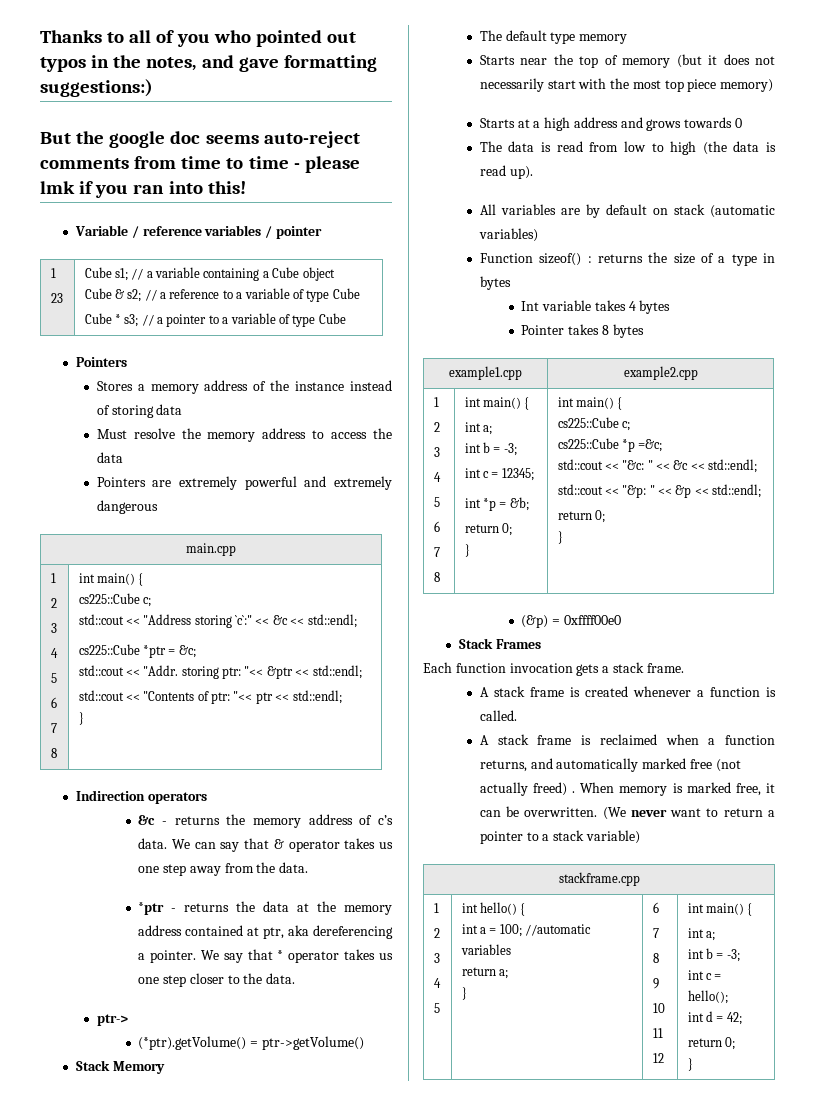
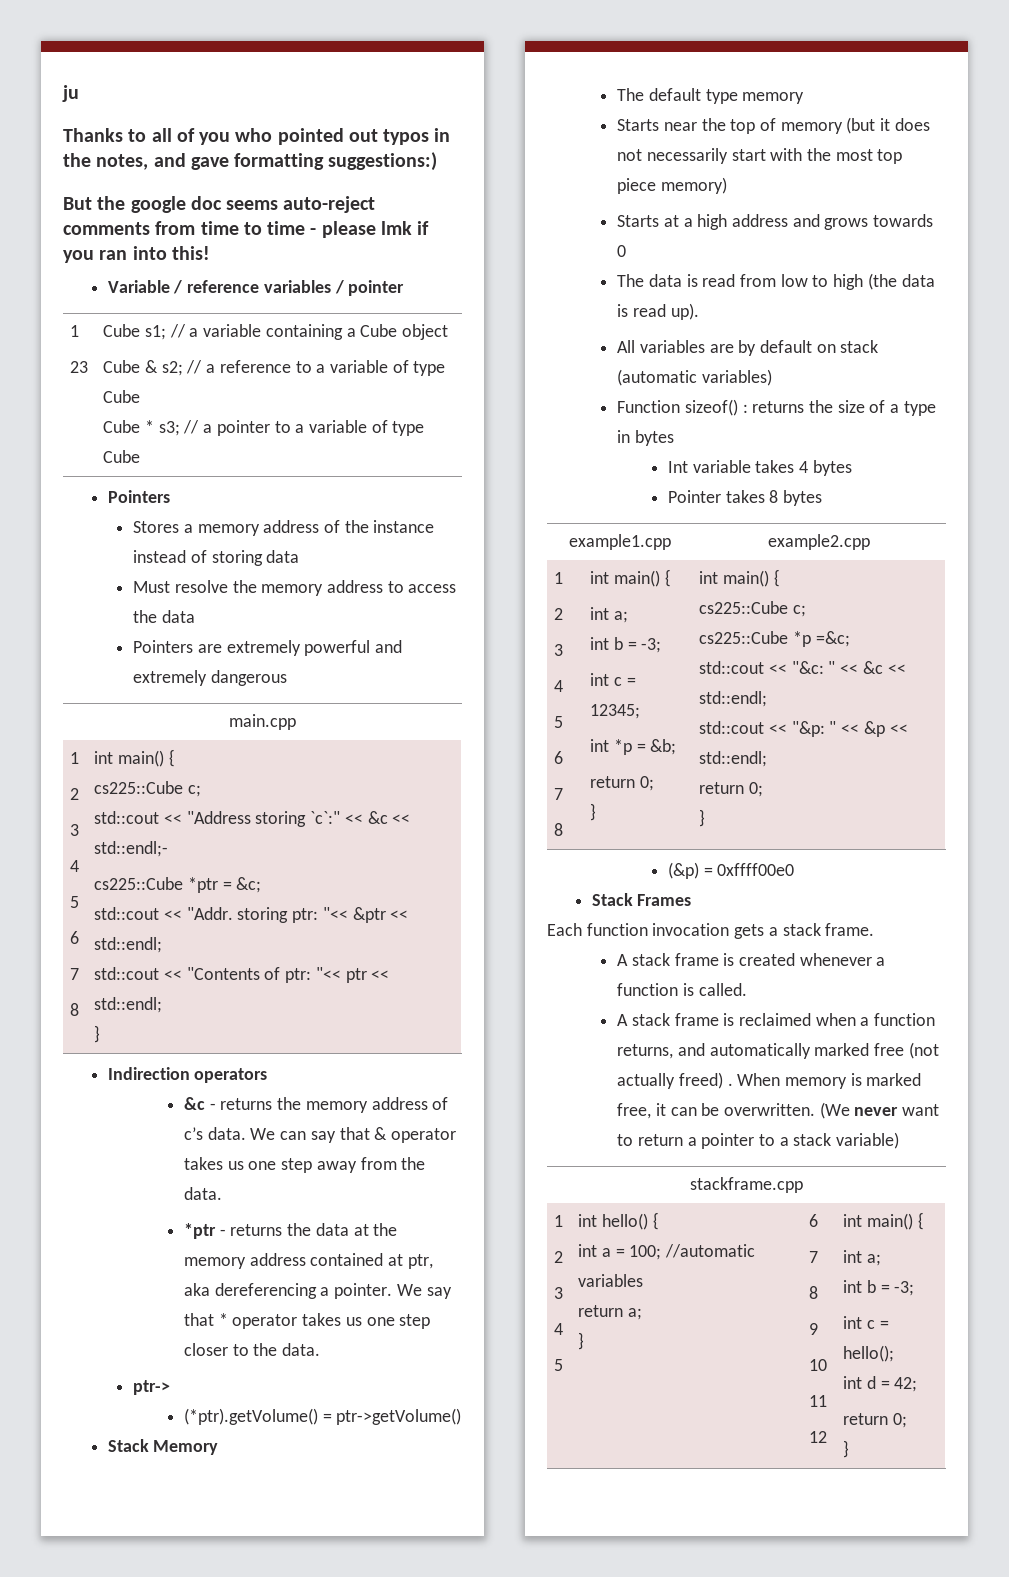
(40, 36) none -> [62,85,79,102] ju //
[307,614,357,628] std::endl; -> [94,841,169,857] std::endl;-

